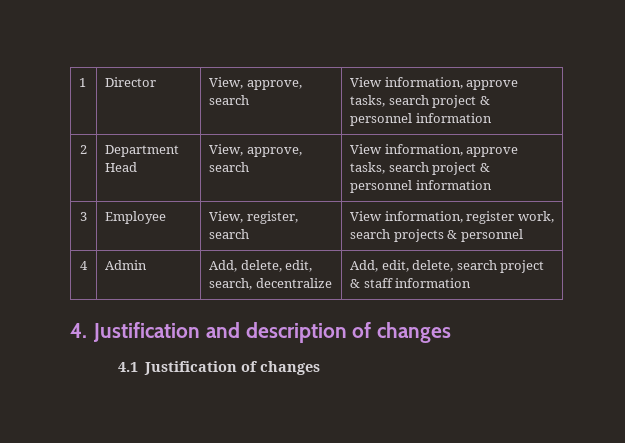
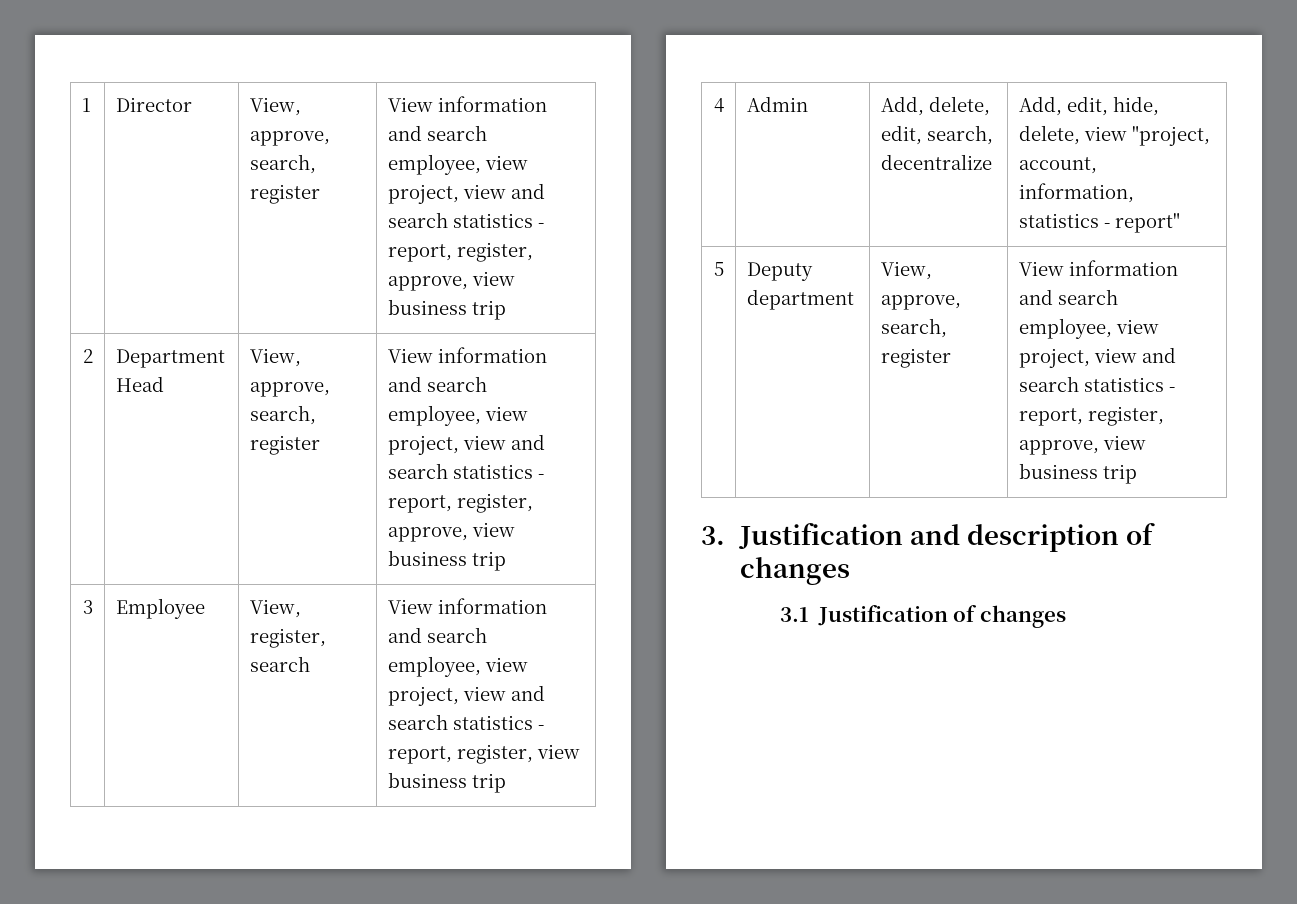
[209,95,250,105] [350,77,519,90] [350,95,490,108] [350,113,492,126] search | View information, approve tasks, search project & personnel information -> [249,154,316,174] [249,184,320,204] [387,96,547,112] [387,125,487,141] [387,154,528,175] [387,183,545,204] [387,212,544,228] [387,242,533,262] [387,271,515,291] [387,299,506,320] search, register | View information and search employee, view project, view and search statistics - report, register, approve, view business trip
[209,162,250,172] [350,144,519,157] [350,162,490,175] [350,180,492,193] search | View information, approve tasks, search project & personnel information -> [249,405,316,425] [249,435,320,455] [387,347,547,363] [387,376,487,392] [387,405,528,426] [387,434,545,455] [387,463,544,479] [387,493,533,513] [387,522,515,542] [387,550,506,571] search, register | View information and search employee, view project, view and search statistics - report, register, approve, view business trip
[384,211,554,224] [350,229,523,242] information, register work, search projects & personnel -> [437,598,547,614] [387,627,487,643] [387,656,528,677] [387,685,545,706] [387,714,544,730] [387,744,580,764] [387,772,506,793] information and search employee, view project, view and search statistics - report, register, view business trip
[412,260,545,273] [350,278,472,288] [70,323,87,338] delete, search project & staff information // 4. -> [1112,96,1159,116] [1018,125,1210,146] [1018,157,1097,174] [1018,183,1134,203] [1018,213,1180,233] [713,262,724,276] [746,262,813,281] [746,289,854,310] [880,261,932,280] [880,295,961,310] [880,318,947,338] [880,348,951,368] [1018,260,1178,276] [1018,289,1118,305] [1018,318,1159,339] [1018,347,1176,368] [1018,376,1175,392] [1018,406,1164,426] [1018,435,1146,455] [1018,463,1137,484] [701,526,725,545] hide, delete, view "project, account, information, statistics - report" // 5 | Deputy department | View, approve, search, register | View information and search employee, view project, view and search statistics - report, register, approve, view business trip // 3.
[118,362,139,372] 4.1 -> [779,607,809,622] 3.1

